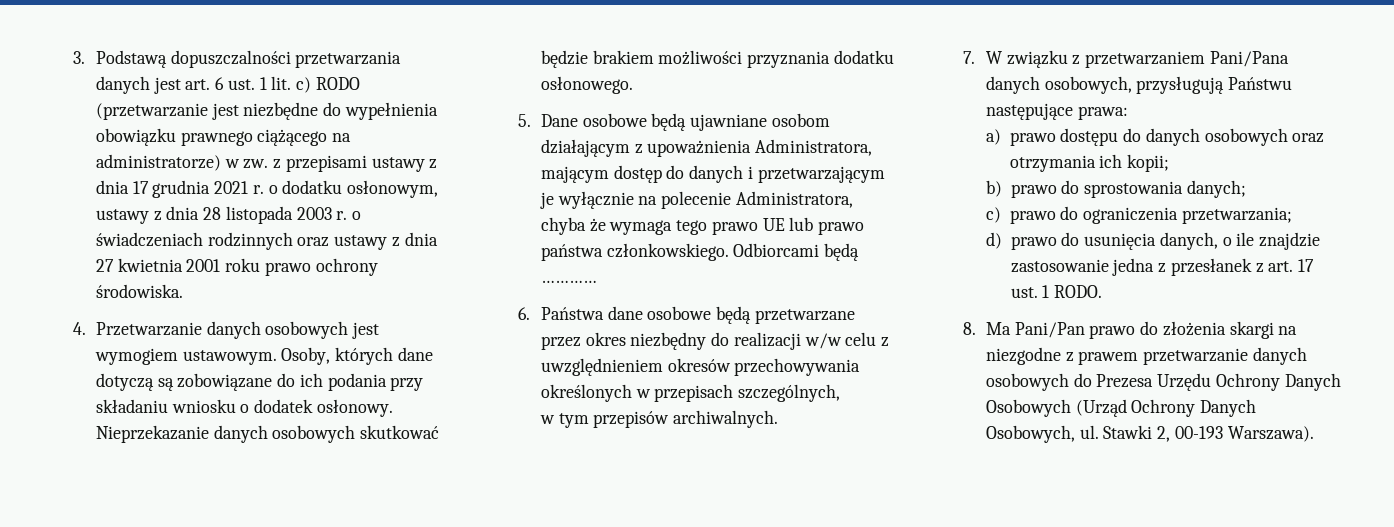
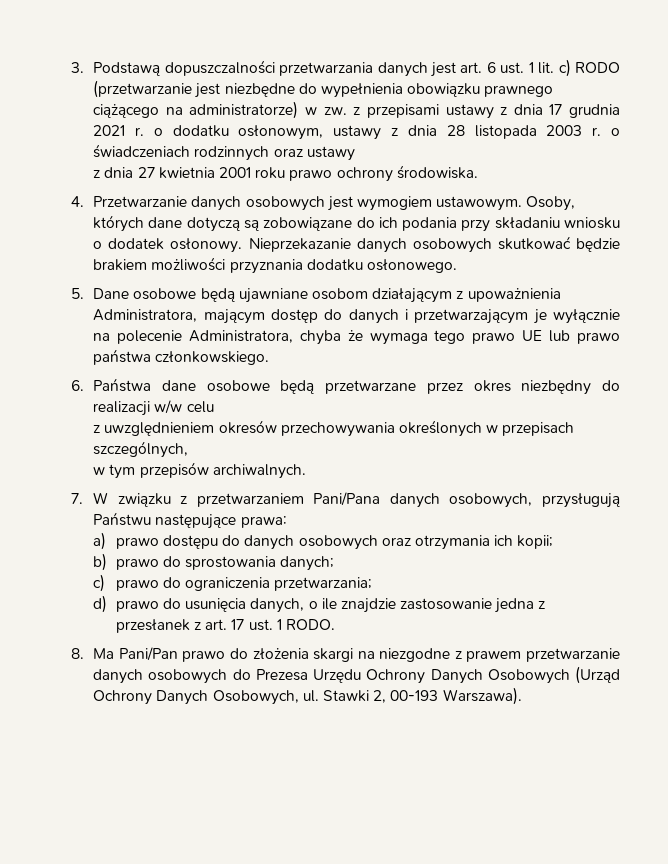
(388, 242) none -> (355, 153) //
[733,243,860,261] [541,280,598,283] Odbiorcami będą ………… -> (270, 358) none
(877, 339) none -> (214, 407) //

